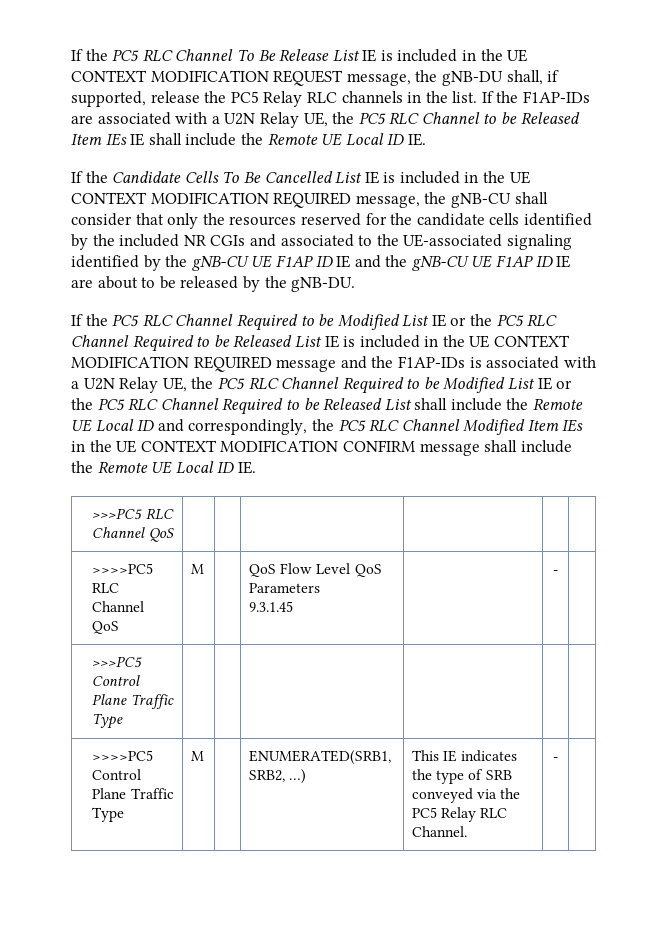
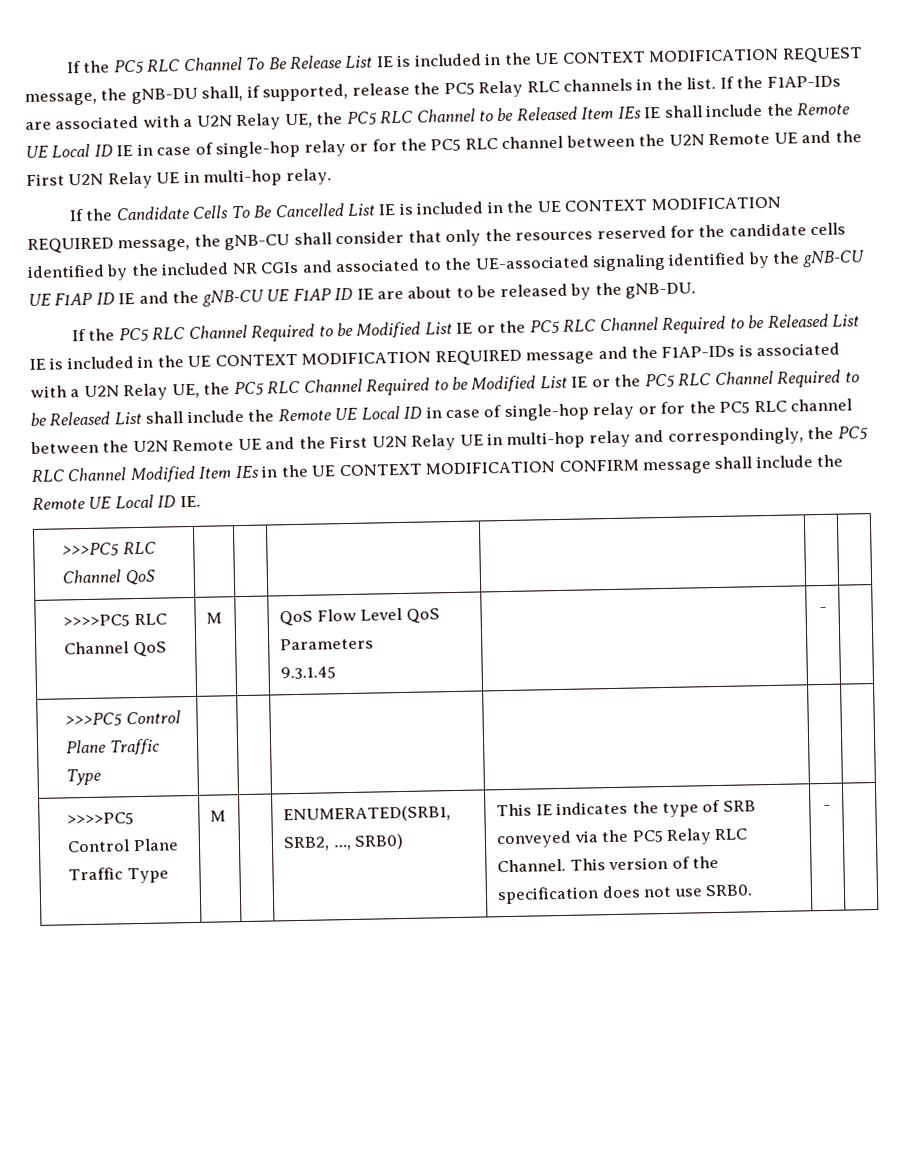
[407,133,426,146] IE. -> [116,130,862,159] [26,168,332,189] IE in case of single-hop relay or for the PC5 RLC channel between the U2N Remote UE and the First U2N Relay UE in multi-hop relay.
(155, 425) none -> [425,398,853,422] [30,430,631,455] in case of single-hop relay or for the PC5 RLC channel between the U2N Remote UE and the First U2N Relay UE in multi-hop relay
[289,769,307,784] …) -> [332,833,405,851] …, SRB0)
(467, 831) none -> [569,855,720,871] [497,884,754,905] This version of the specification does not use SRB0.

